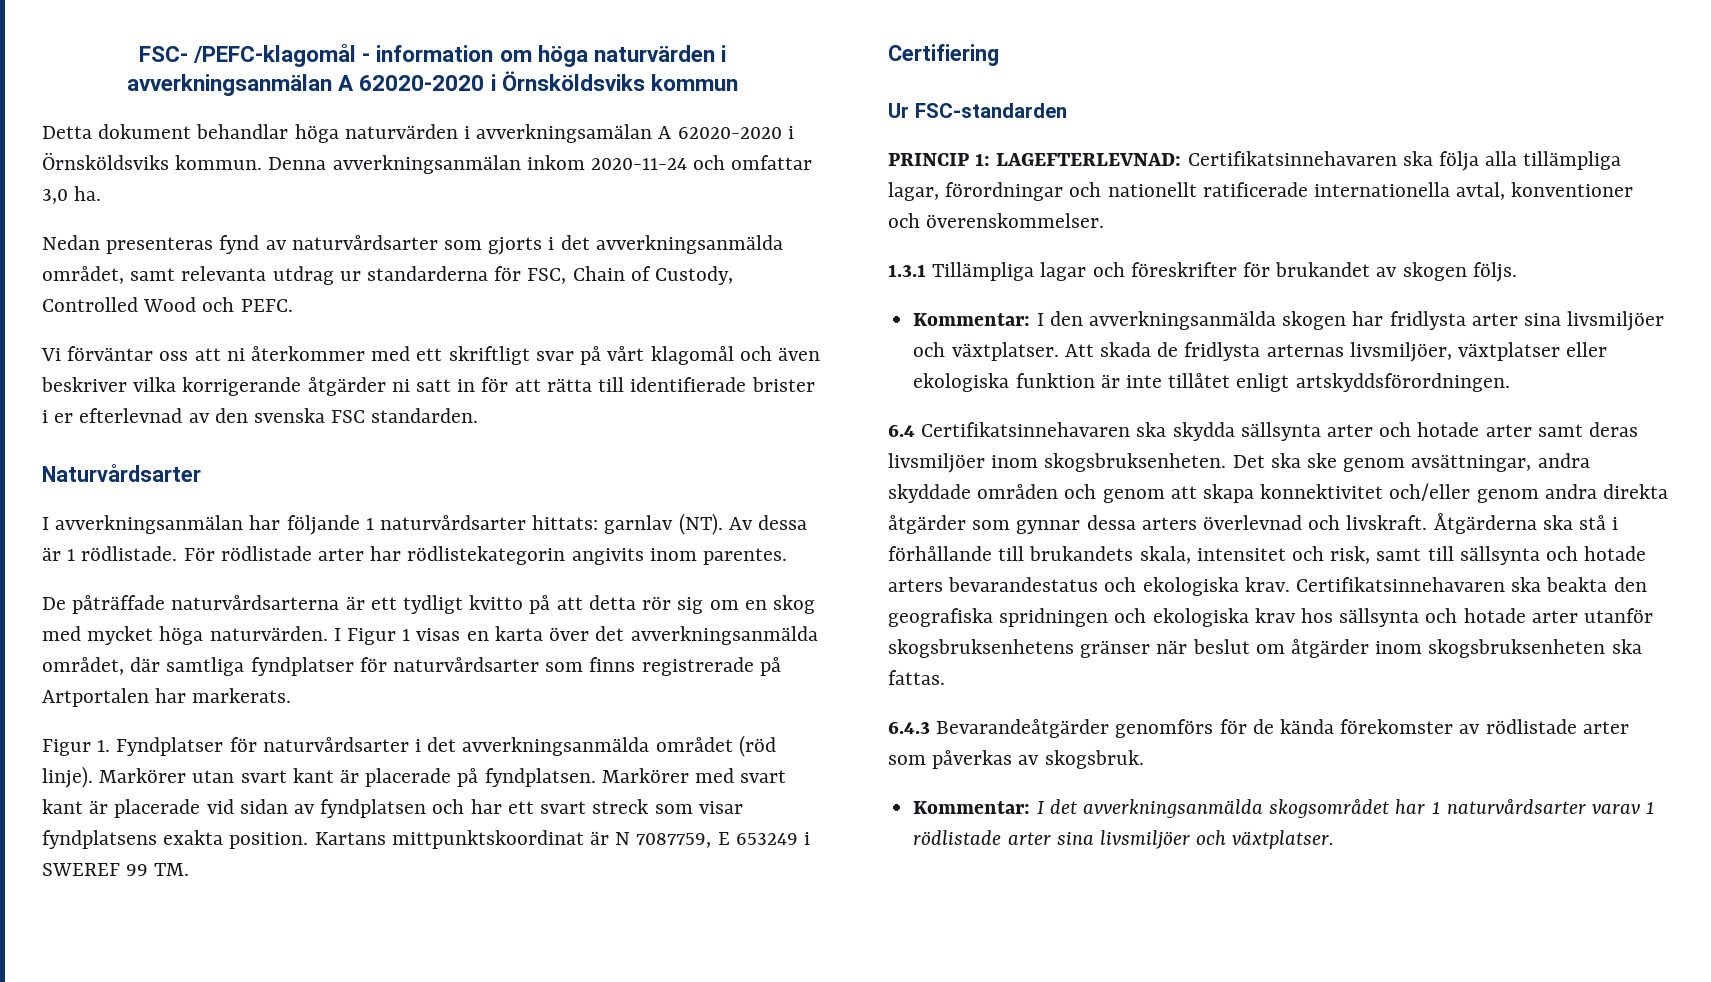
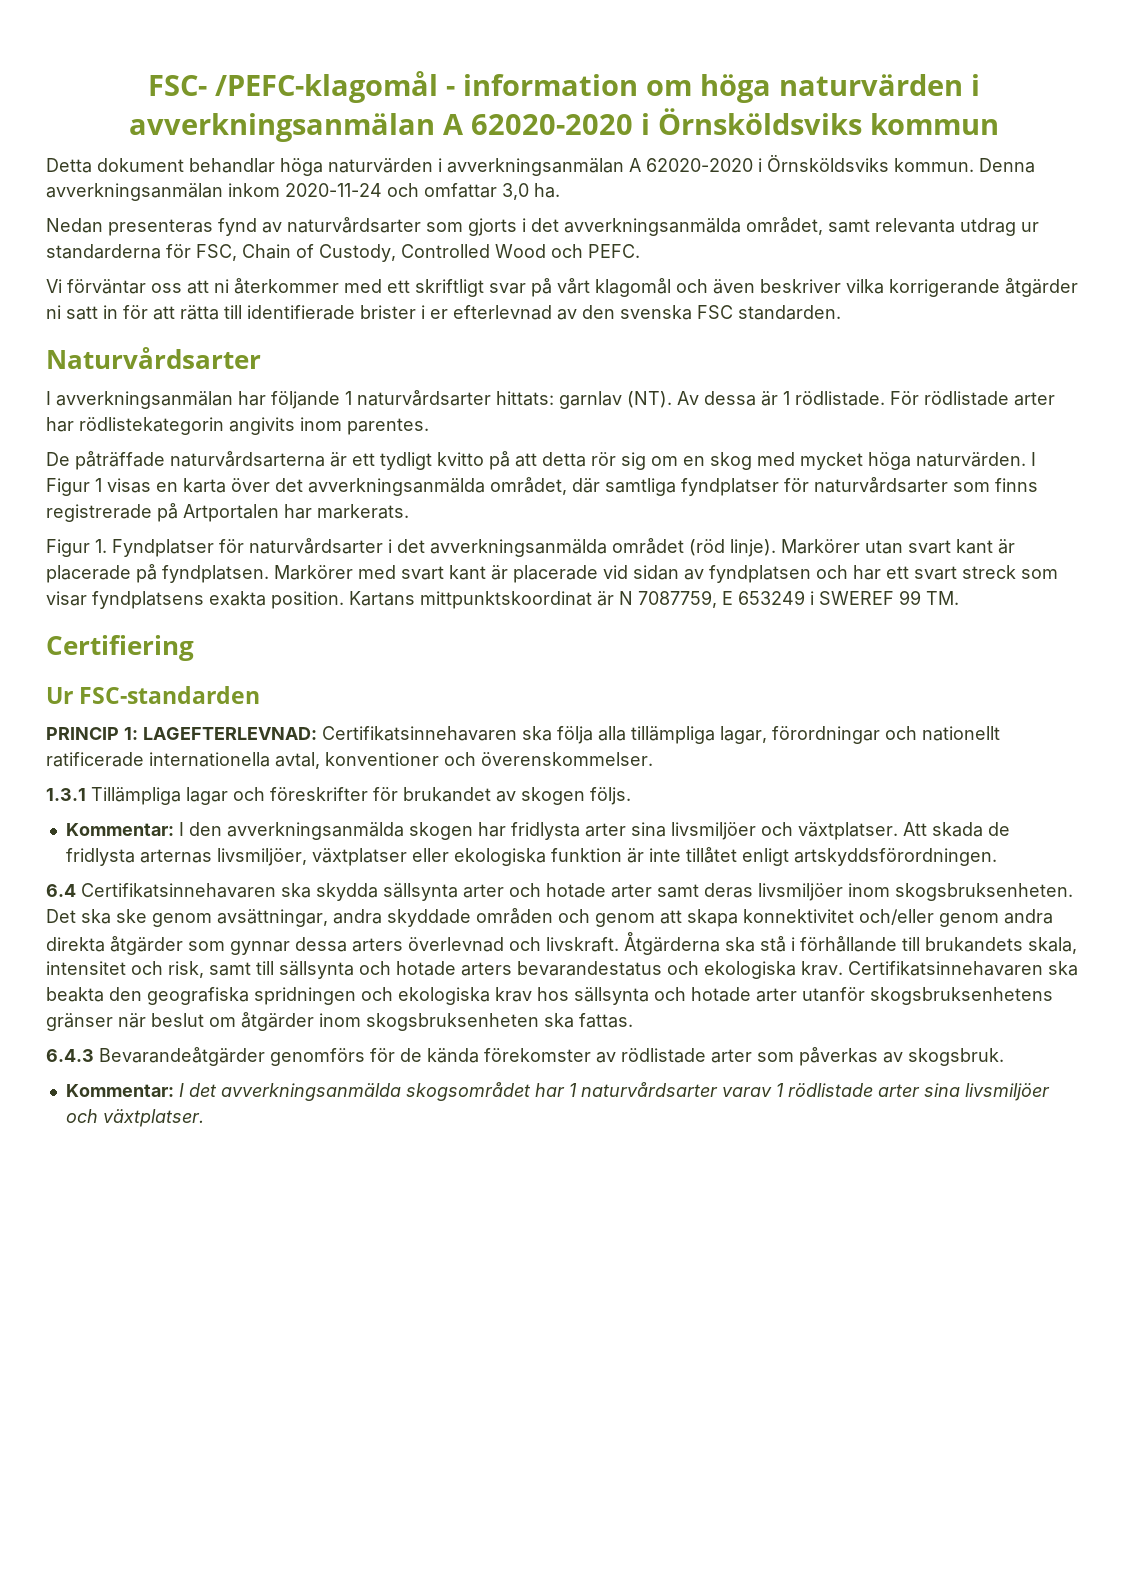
[476,124,653,143] avverkningsamälan -> [447,158,624,176] avverkningsanmälan

